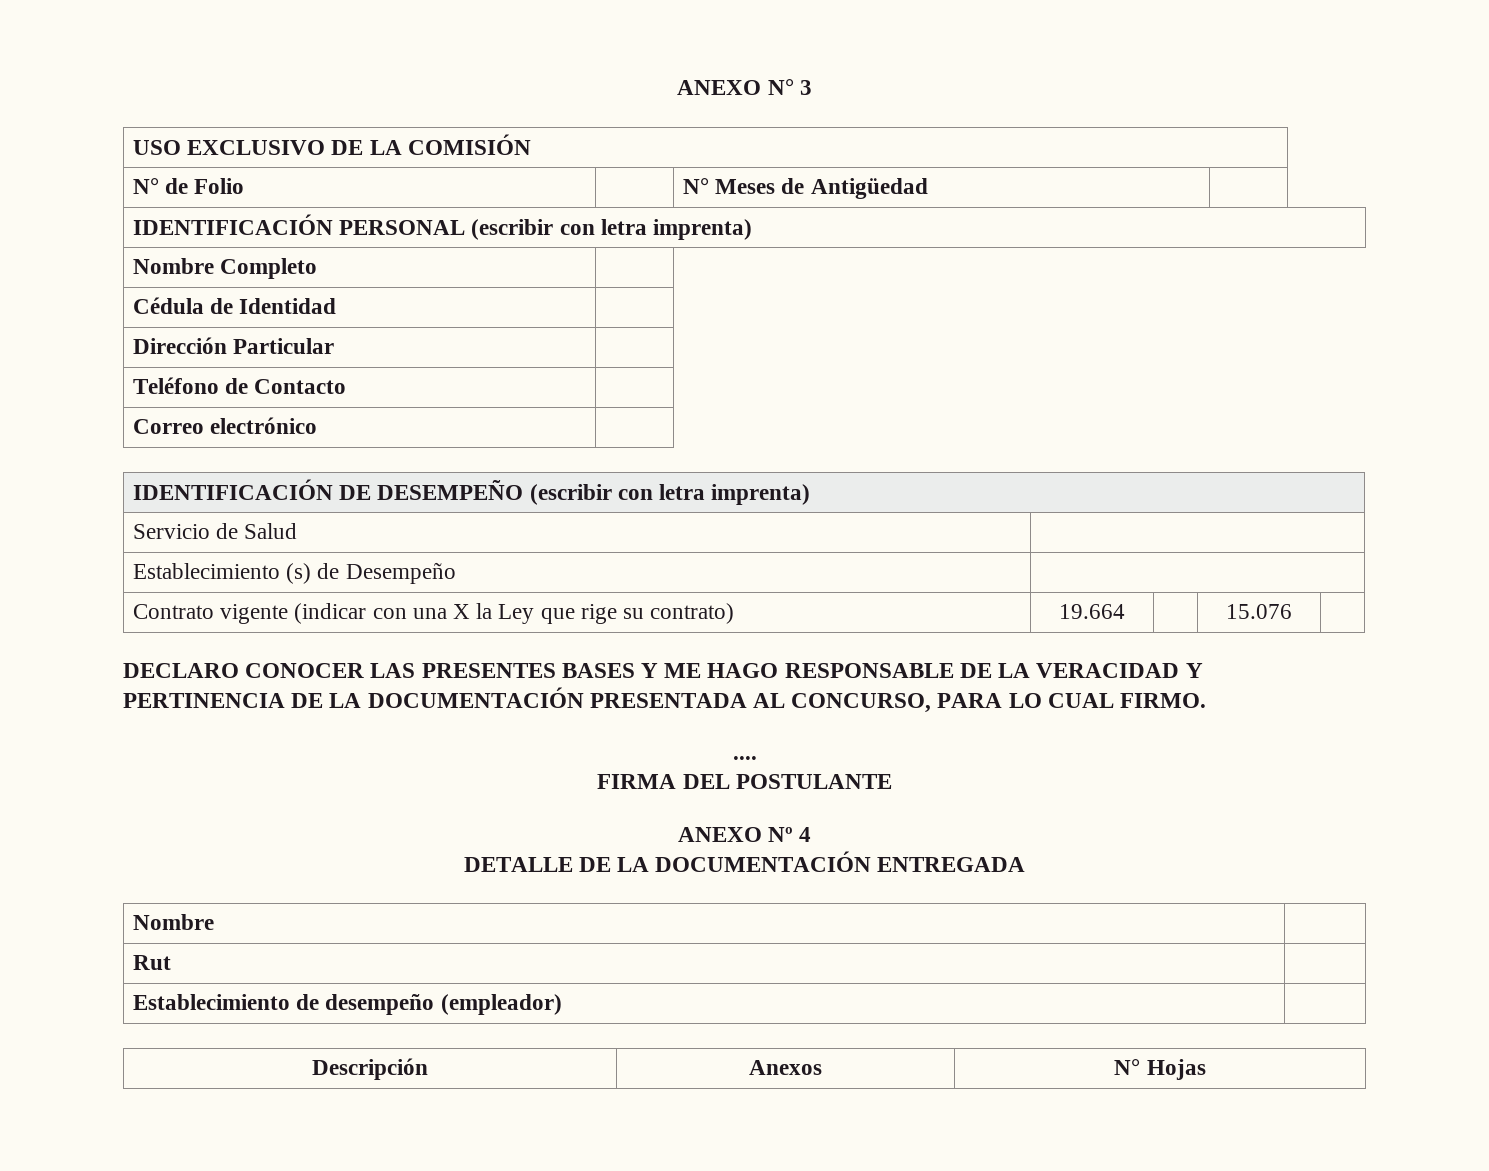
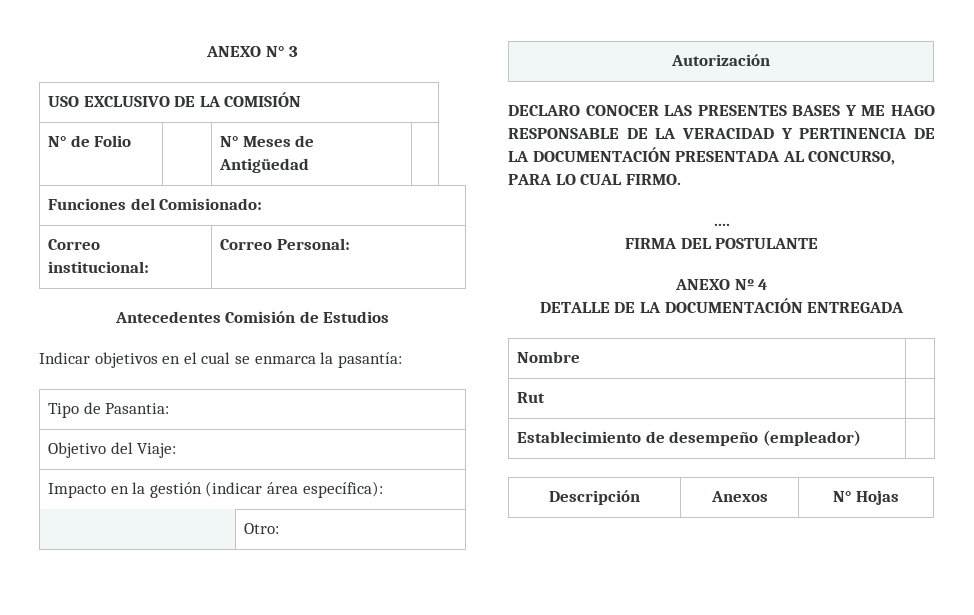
[132,214,752,240] [132,258,318,279] [132,297,337,314] [132,337,335,354] [132,377,347,394] [132,417,318,434] [132,479,811,505] [132,523,298,539] [132,562,456,584] [132,603,735,624] [1059,604,1125,619] [1226,604,1292,619] IDENTIFICACIÓN PERSONAL (escribir con letra imprenta) // Nombre Completo | // Cédula de Identidad | // Dirección Particular | // Teléfono de Contacto | // Correo electrónico | // IDENTIFICACIÓN DE DESEMPEÑO (escribir con letra imprenta) // Servicio de Salud | // Establecimiento (s) de Desempeño | // Contrato vigente (indicar con una X la Ley que rige su contrato) | 19.664 | | 15.076 | -> [48,198,263,210] [48,239,101,250] [48,261,150,273] [220,238,350,250] [114,311,390,323] [39,352,402,368] [48,402,170,418] [48,442,177,458] [48,481,383,498] [244,523,280,534] [671,54,770,66] Funciones del Comisionado: // Correo institucional: | Correo Personal: // Antecedentes Comisión de Estudios // Indicar objetivos en el cual se enmarca la pasantía: // Tipo de Pasantia: // Objetivo del Viaje: // Impacto en la gestión (indicar área específica): // | Otro: // Autorización

